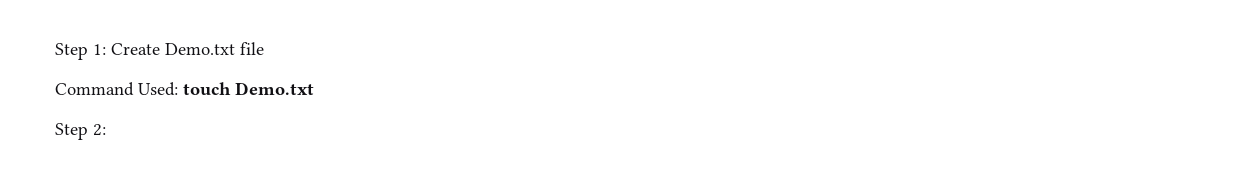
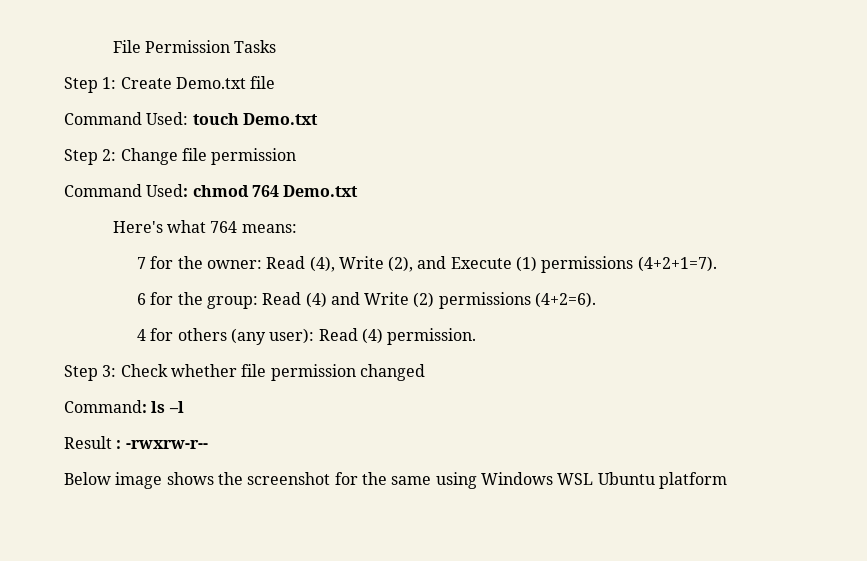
(55, 51) none -> [112,40,277,53] File Permission Tasks //
(106, 130) none -> [120,148,297,165] [64,184,359,197] [112,220,297,233] [136,256,717,273] [136,292,597,309] [136,328,477,345] [64,364,425,381] [64,400,184,413] [64,436,208,449] [64,472,727,489] Change file permission // Command Used: chmod 764 Demo.txt // Here's what 764 means: // 7 for the owner: Read (4), Write (2), and Execute (1) permissions (4+2+1=7). // 6 for the group: Read (4) and Write (2) permissions (4+2=6). // 4 for others (any user): Read (4) permission. // Step 3: Check whether file permission changed // Command: ls –l // Result : -rwxrw-r-- // Below image shows the screenshot for the same using Windows WSL Ubuntu platform

